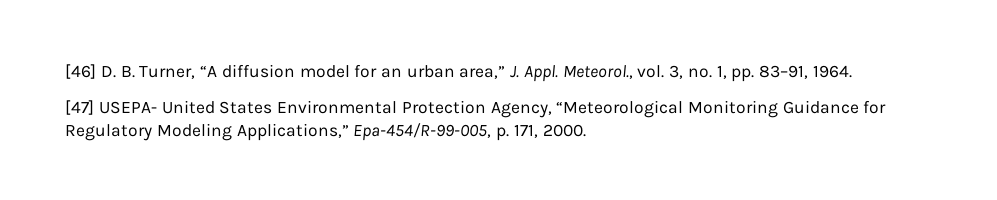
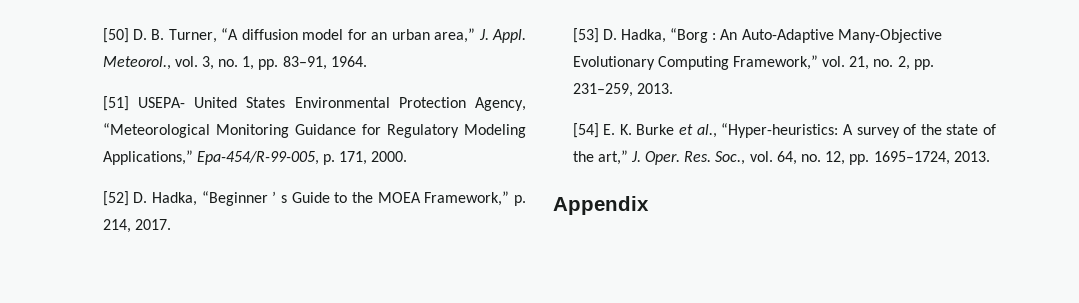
[65,64,97,79] [46] -> [102,28,129,43] [50]
[65,100,95,115] [47] -> [102,96,129,111] [51]
(586, 130) none -> [102,191,527,206] [102,219,171,233] [572,28,942,43] [572,55,934,70] [572,83,673,97] [572,123,996,138] [572,150,990,165] [553,196,649,215] // [52] D. Hadka, “Beginner ’ s Guide to the MOEA Framework,” p. 214, 2017. // [53] D. Hadka, “Borg : An Auto-Adaptive Many-Objective Evolutionary Computing Framework,” vol. 21, no. 2, pp. 231–259, 2013. // [54] E. K. Burke et al., “Hyper-heuristics: A survey of the state of the art,” J. Oper. Res. Soc., vol. 64, no. 12, pp. 1695–1724, 2013. // Appendix

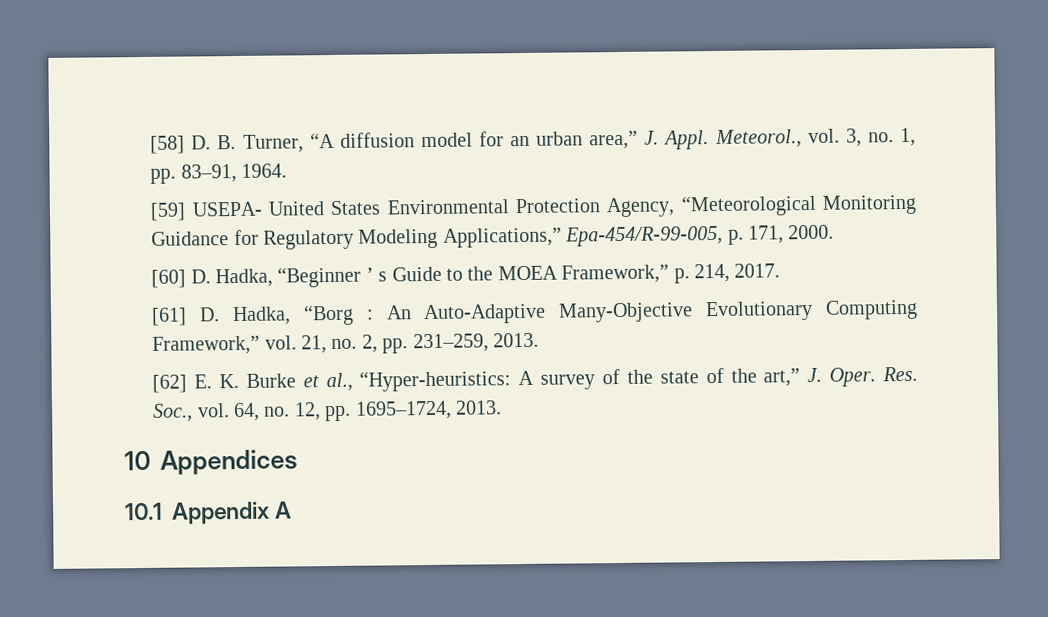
[102,28,129,43] [50] -> [150,135,186,154] [58]
[102,96,129,111] [51] -> [150,202,187,221] [59]
[102,191,129,206] [52] -> [151,269,187,288] [60]
[572,28,599,43] [53] -> [151,307,188,326] [61]
[572,123,599,138] [54] -> [152,374,188,393] [62]
[553,196,649,215] Appendix -> [124,449,298,475] [125,501,293,525] 10 Appendices // 10.1 Appendix A

